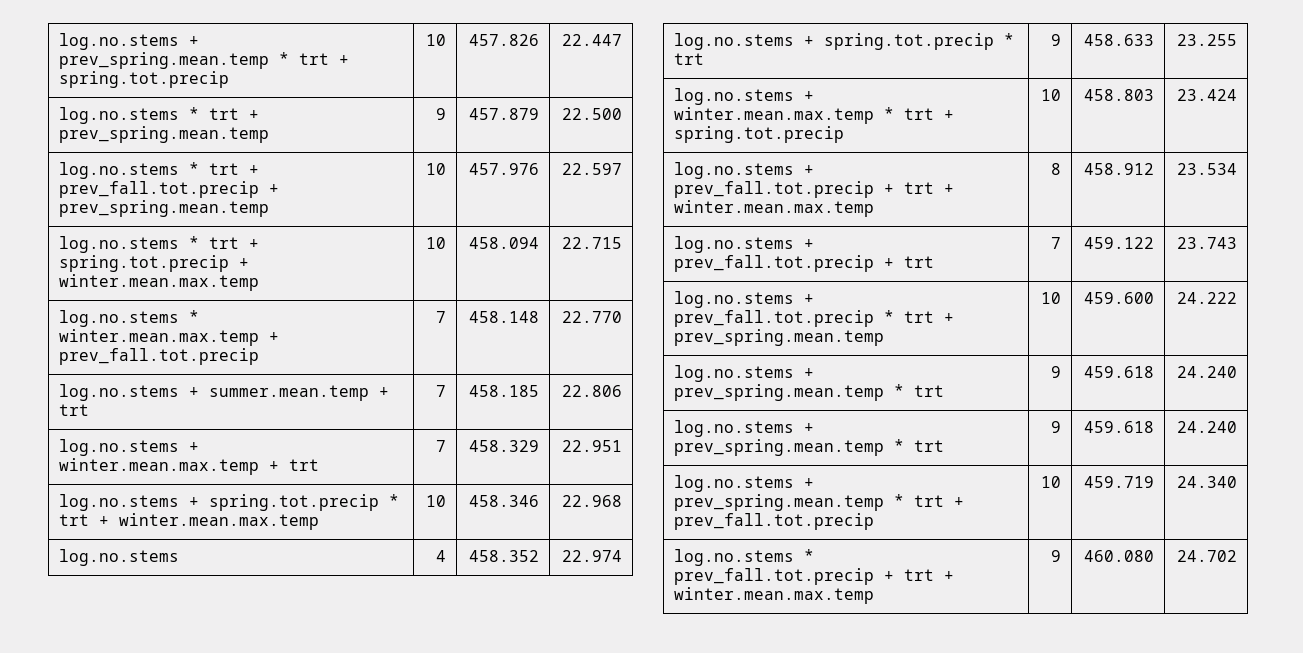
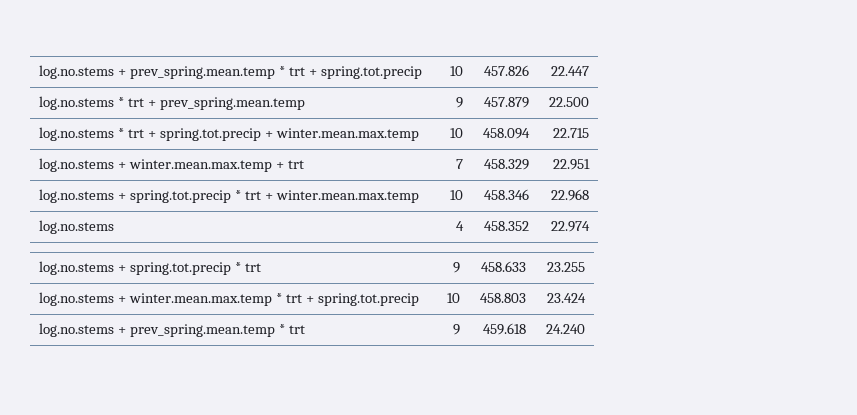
[59,162,260,179] [59,181,280,198] [59,200,270,217] [425,163,446,175] [468,163,539,175] [561,163,622,175] // log.no.stems * trt + prev_fall.tot.precip + prev_spring.mean.temp | 10 | 457.976 | 22.597 -> (589, 102) none
[59,310,200,327] [59,329,280,346] [59,348,260,365] [435,311,446,323] [468,311,539,323] [561,311,622,323] [59,384,390,401] [59,404,90,416] [435,385,446,397] [468,385,539,397] [561,385,622,397] // log.no.stems * winter.mean.max.temp + prev_fall.tot.precip | 7 | 458.148 | 22.770 // log.no.stems + summer.mean.temp + trt | 7 | 458.185 | 22.806 -> (589, 133) none
[674,162,815,179] [674,181,955,198] [674,200,875,217] [1050,163,1061,175] [1083,163,1154,175] [1176,163,1237,175] [674,236,815,253] [674,255,935,272] [1050,237,1061,249] [1083,237,1154,249] [1176,237,1237,249] [674,291,815,308] [674,310,955,327] [674,329,885,346] [1040,292,1061,304] [1083,292,1154,304] [1176,292,1237,304] [674,365,815,382] [674,384,945,401] [1050,366,1061,378] [1083,366,1154,378] [1176,366,1237,378] [674,420,815,437] [674,439,945,456] [1050,421,1061,433] [1083,421,1154,433] [1176,421,1237,433] [674,475,815,492] [674,494,965,511] [674,513,875,530] [1040,476,1061,488] [1083,476,1154,488] [1176,476,1237,488] [674,549,815,566] [674,568,955,585] [674,587,875,604] [1050,550,1061,562] [1083,550,1154,562] [1176,550,1237,562] // log.no.stems + prev_fall.tot.precip + trt + winter.mean.max.temp | 8 | 458.912 | 23.534 // log.no.stems + prev_fall.tot.precip + trt | 7 | 459.122 | 23.743 // log.no.stems + prev_fall.tot.precip * trt + prev_spring.mean.temp | 10 | 459.600 | 24.222 // log.no.stems + prev_spring.mean.temp * trt | 9 | 459.618 | 24.240 // log.no.stems + prev_spring.mean.temp * trt | 9 | 459.618 | 24.240 // log.no.stems + prev_spring.mean.temp * trt + prev_fall.tot.precip | 10 | 459.719 | 24.340 // log.no.stems * prev_fall.tot.precip + trt + winter.mean.max.temp | 9 | 460.080 | 24.702 -> [39,323,306,337] [452,324,460,335] [482,323,526,335] [545,324,585,334] // log.no.stems + prev_spring.mean.temp * trt | 9 | 459.618 | 24.240

